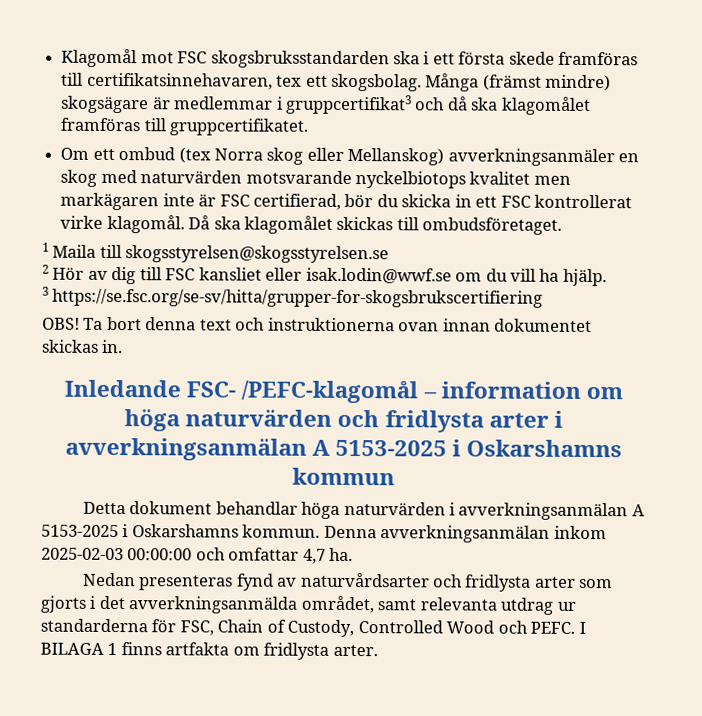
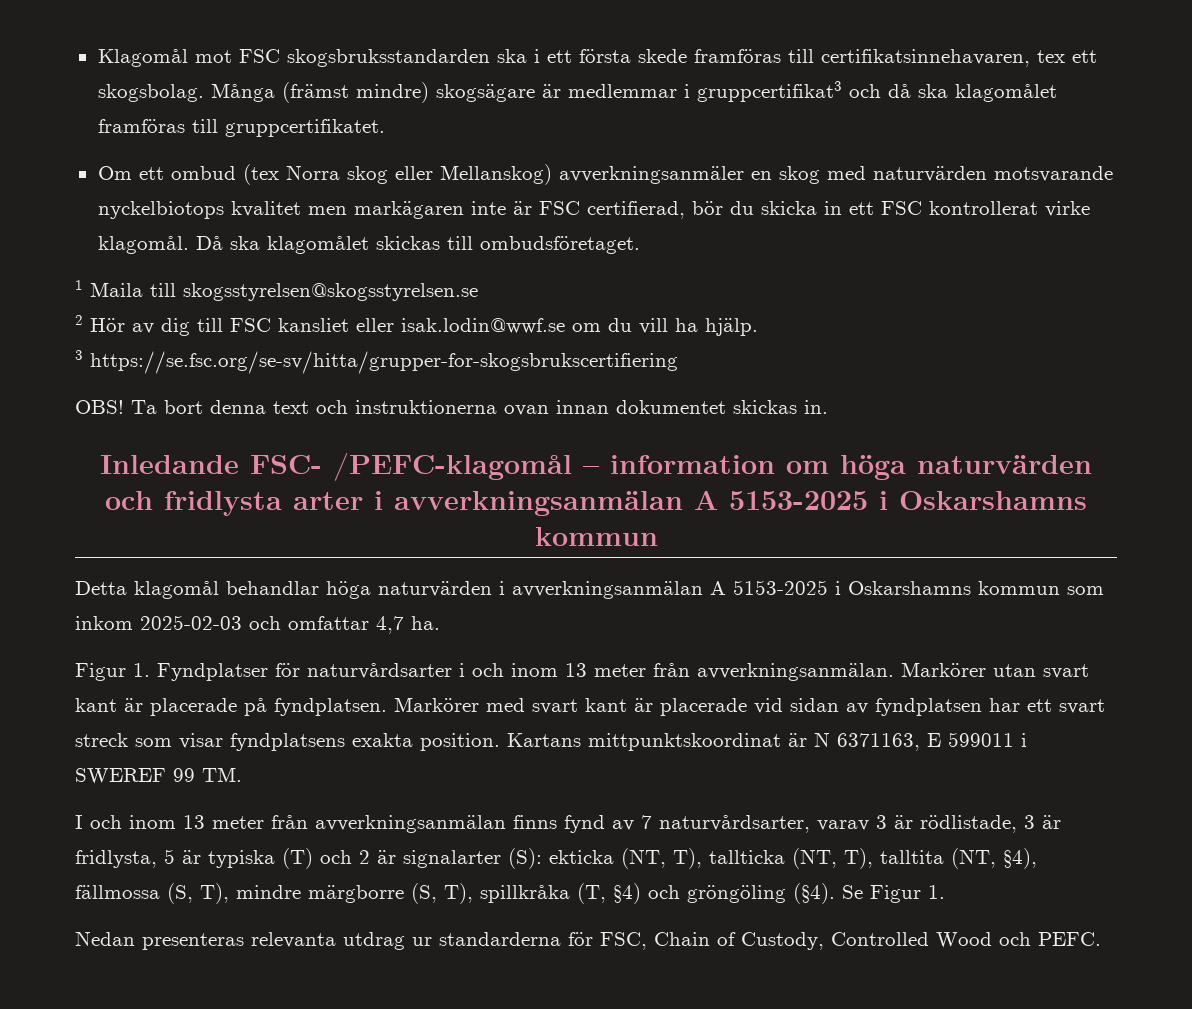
[129,501,213,515] dokument -> [134,581,219,599] klagomål
[242,524,551,543] kommun. Denna avverkningsanmälan -> [978,581,1104,595] kommun som
[127,548,193,561] 00:00:00 -> (242, 622) none
[82,572,614,592] [40,595,417,614] Nedan presenteras fynd av naturvårdsarter och fridlysta arter som gjorts i det avverkningsanmälda området, samt -> [75,662,1089,681] [75,697,1105,716] [75,732,1027,751] [75,767,242,784] [75,815,1061,833] [75,848,1037,869] [75,883,945,904] [75,931,244,950] Figur 1. Fyndplatser för naturvårdsarter i och inom 13 meter från avverkningsanmälan. Markörer utan svart kant är placerade på fyndplatsen. Markörer med svart kant är placerade vid sidan av fyndplatsen har ett svart streck som visar fyndplatsens exakta position. Kartans mittpunktskoordinat är N 6371163, E 599011 i SWEREF 99 TM. // I och inom 13 meter från avverkningsanmälan finns fynd av 7 naturvårdsarter, varav 3 är rödlistade, 3 är fridlysta, 5 är typiska (T) och 2 är signalarter (S): ekticka (NT, T), tallticka (NT, T), talltita (NT, §4), fällmossa (S, T), mindre märgborre (S, T), spillkråka (T, §4) och gröngöling (§4). Se Figur 1. // Nedan presenteras
[578,621,586,634] [40,642,378,660] I BILAGA 1 finns artfakta om fridlysta arter. -> (1101, 939) none

